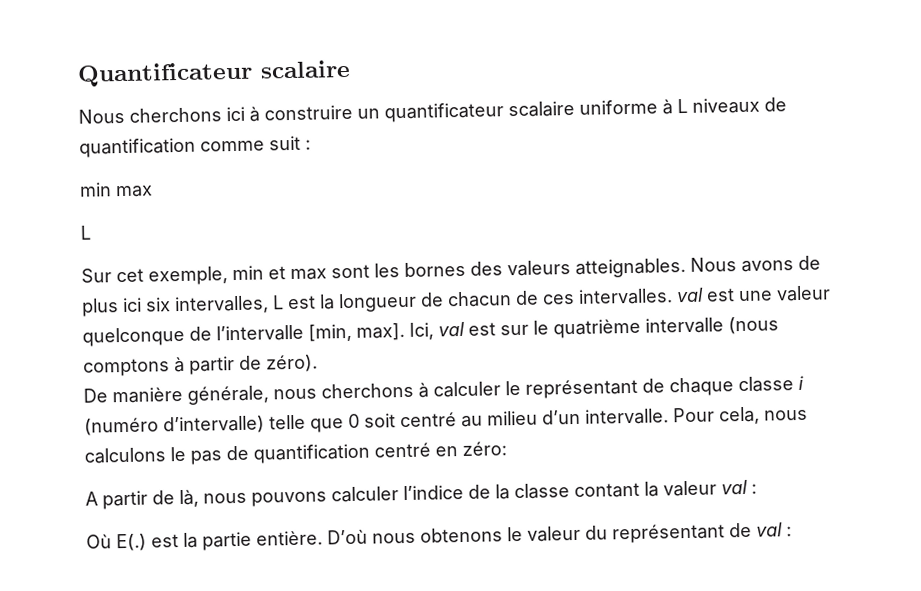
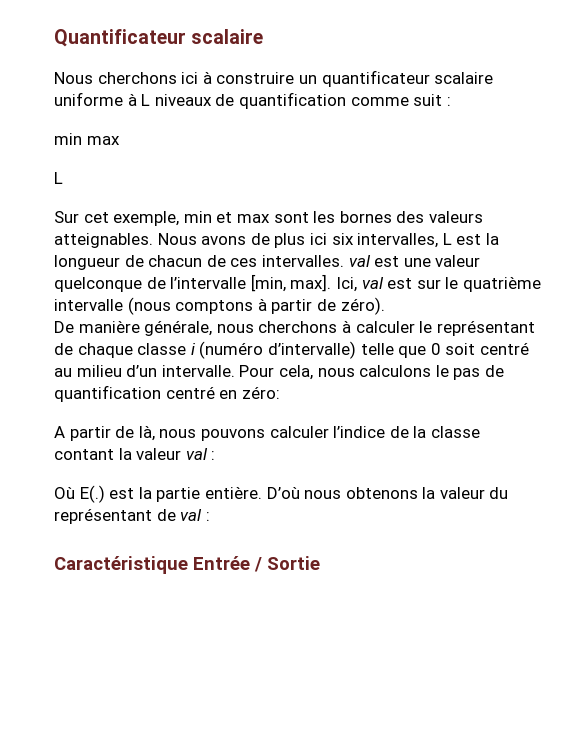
[507,526,523,542] le -> [422,487,436,499] la
(792, 531) none -> [54,556,320,574] // Caractéristique Entrée / Sortie

